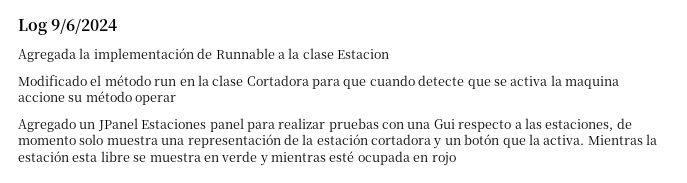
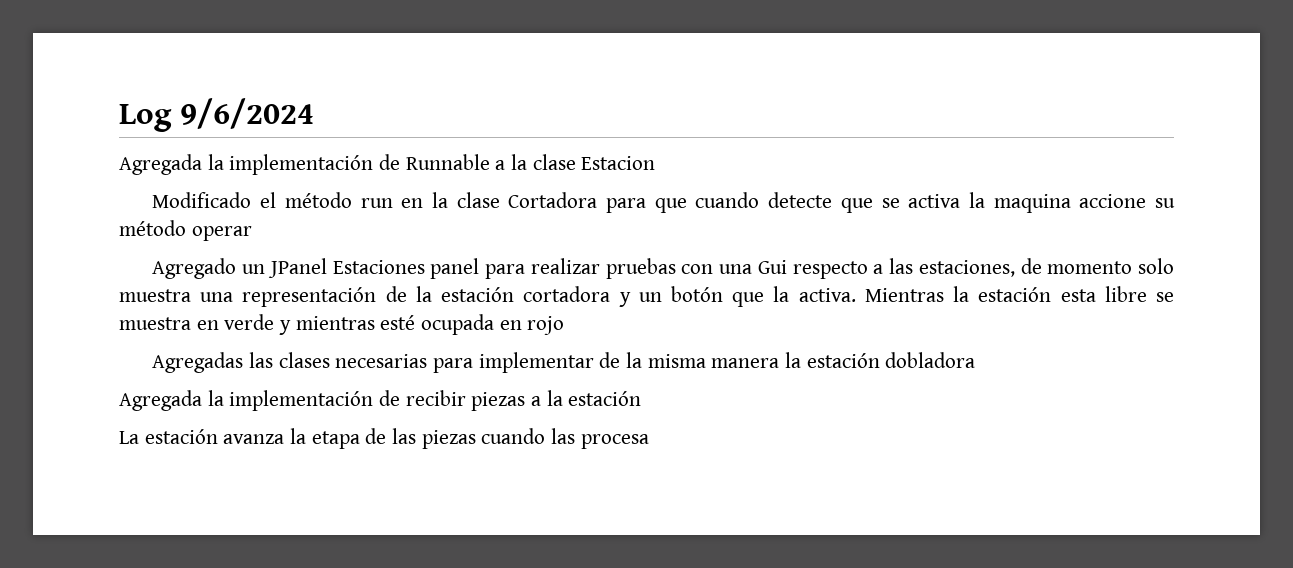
(456, 159) none -> [152,352,976,373] [119,390,642,411] [119,428,649,449] // Agregadas las clases necesarias para implementar de la misma manera la estación dobladora // Agregada la implementación de recibir piezas a la estación // La estación avanza la etapa de las piezas cuando las procesa

